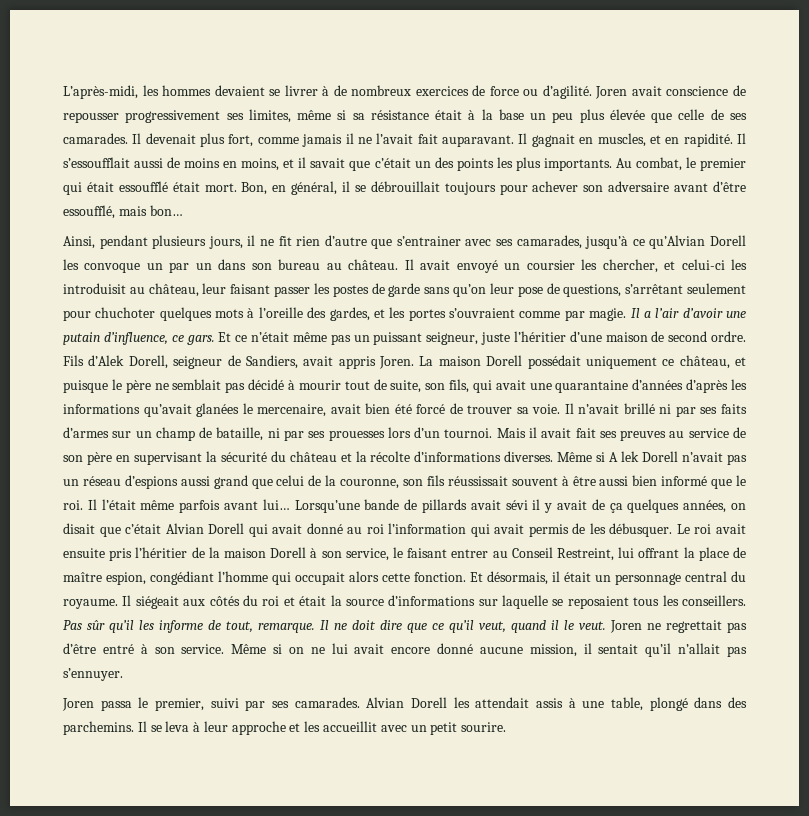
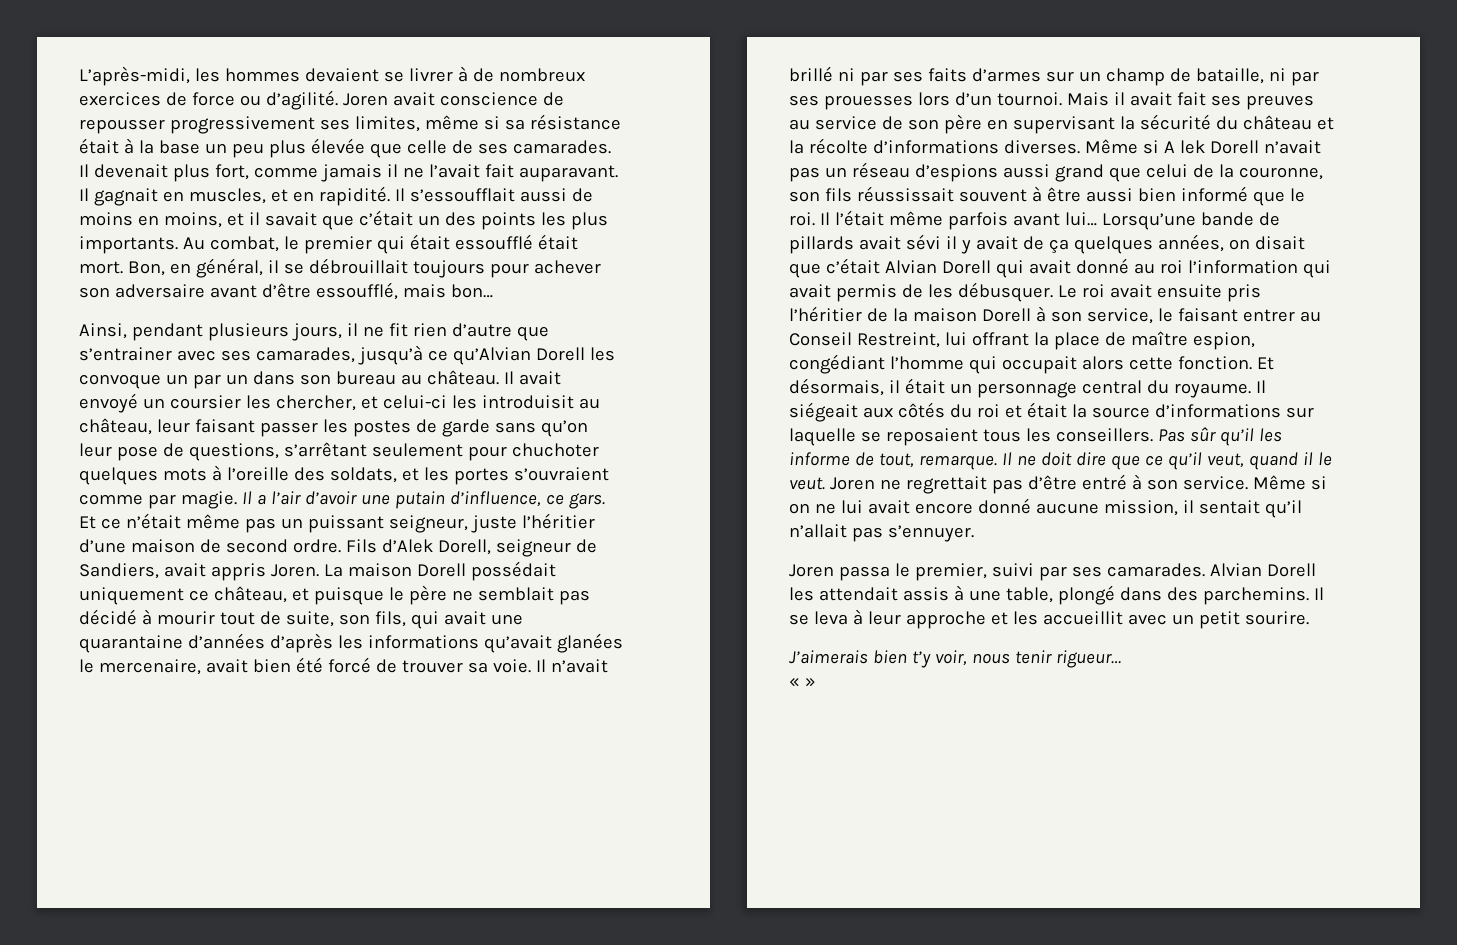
[329,307,370,321] gardes, -> [329,467,397,483] soldats,
(507, 727) none -> [789,650,1121,668] [789,678,816,687] // J’aimerais bien t’y voir, nous tenir rigueur… // « »

